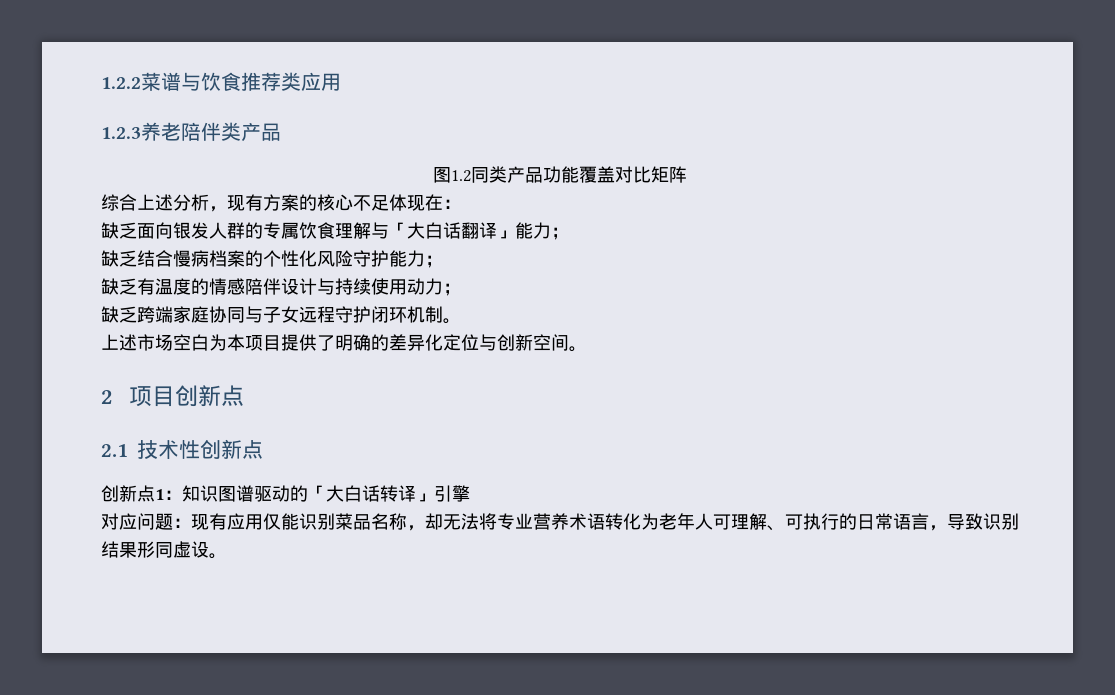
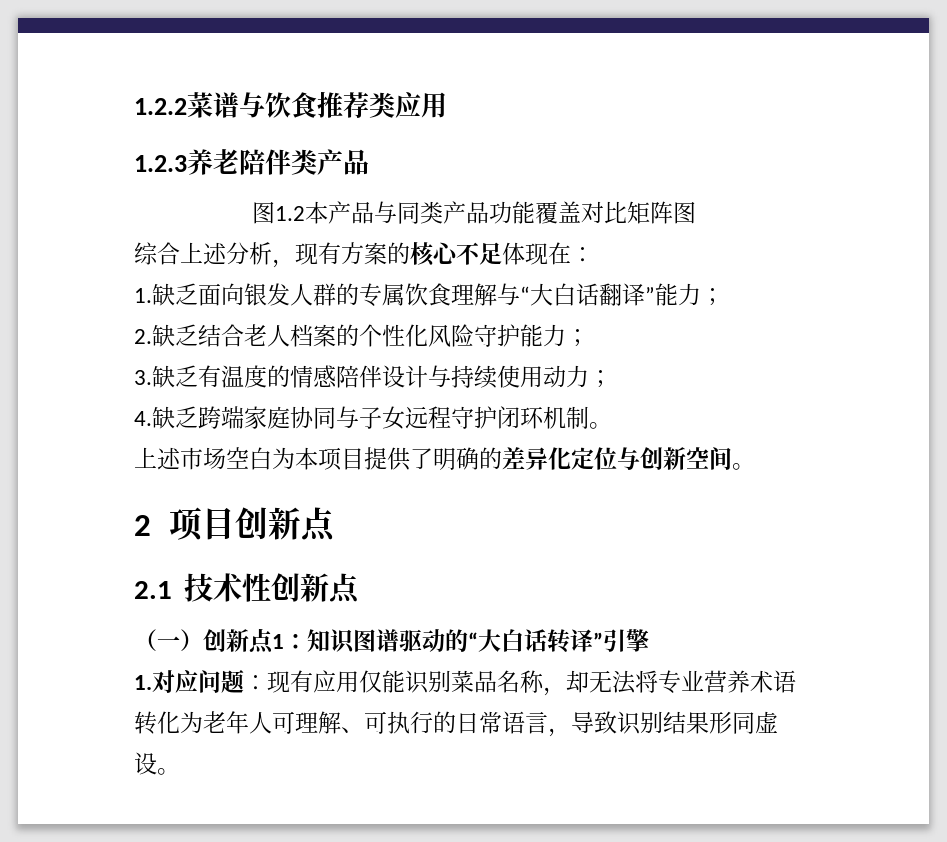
(471, 176) none -> [304,201,397,224] 本产品与
(687, 174) none -> [672,201,696,224] 图
(461, 204) none -> [134,288,152,303] 1.
[389,222,407,237] 「 -> [520,286,530,303] “
[497,222,569,240] 」能力； // -> [645,283,724,306] [134,329,152,344] ”能力； // 2.
[173,250,209,267] 慢病 -> [244,324,290,347] 老人
(443, 261) none -> [134,370,152,385] 3.
(461, 289) none -> [134,411,152,426] 4.
(263, 449) none -> [134,629,203,651] （一）
[308,485,326,500] 「 -> [468,632,478,649] “
[416,493,434,502] 」 -> [593,632,603,649] ”
(470, 493) none -> [134,675,152,690] 1.

